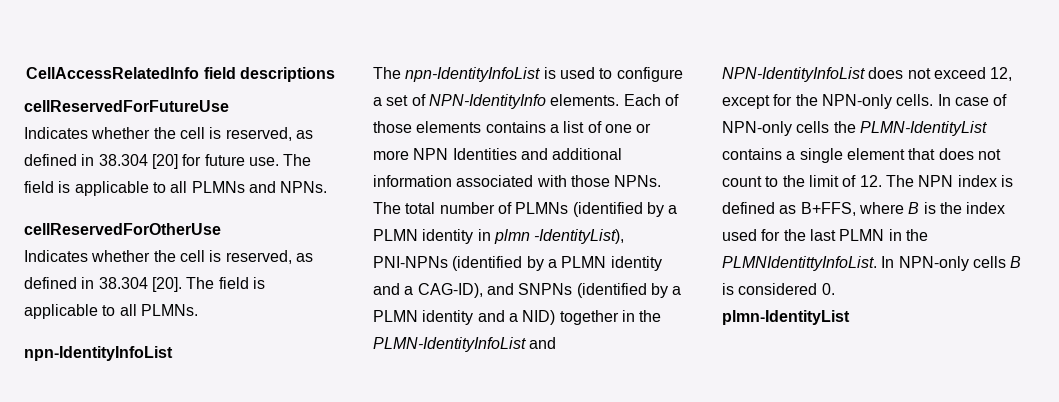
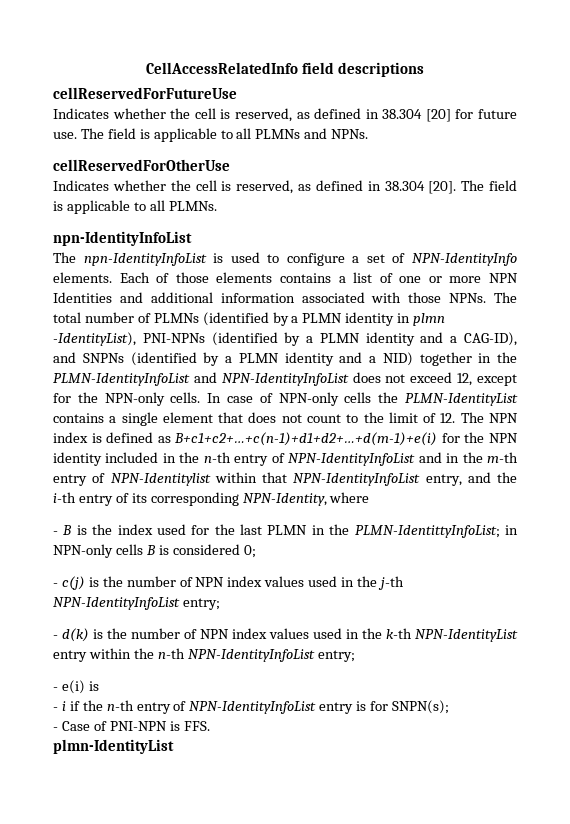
[800,202,856,216] B+FFS, -> [174,432,518,446] [53,452,518,466] [53,472,517,486] [53,492,327,506] B+c1+c2+…+c(n-1)+d1+d2+…+d(m-1)+e(i) for the NPN identity included in the n-th entry of NPN-IdentityInfoList and in the m-th entry of NPN-Identitylist within that NPN-IdentityInfoList entry, and the i-th entry of its corresponding NPN-Identity,
(904, 208) none -> [53,531,58,535] // -
[722,256,895,271] PLMNIdentittyInfoList. In -> [354,525,518,538] PLMN-IdentittyInfoList; in
[821,283,835,295] 0. -> [243,545,256,558] [53,576,404,590] [53,597,220,610] [53,628,518,642] [53,648,355,662] [53,680,99,694] [53,700,450,714] [53,721,210,731] 0; // - c(j) is the number of NPN index values used in the j-th NPN-IdentityInfoList entry; // - d(k) is the number of NPN index values used in the k-th NPN-IdentityList entry within the n-th NPN-IdentityInfoList entry; // - e(i) is // - i if the n-th entry of NPN-IdentityInfoList entry is for SNPN(s); // - Case of PNI-NPN is FFS.

